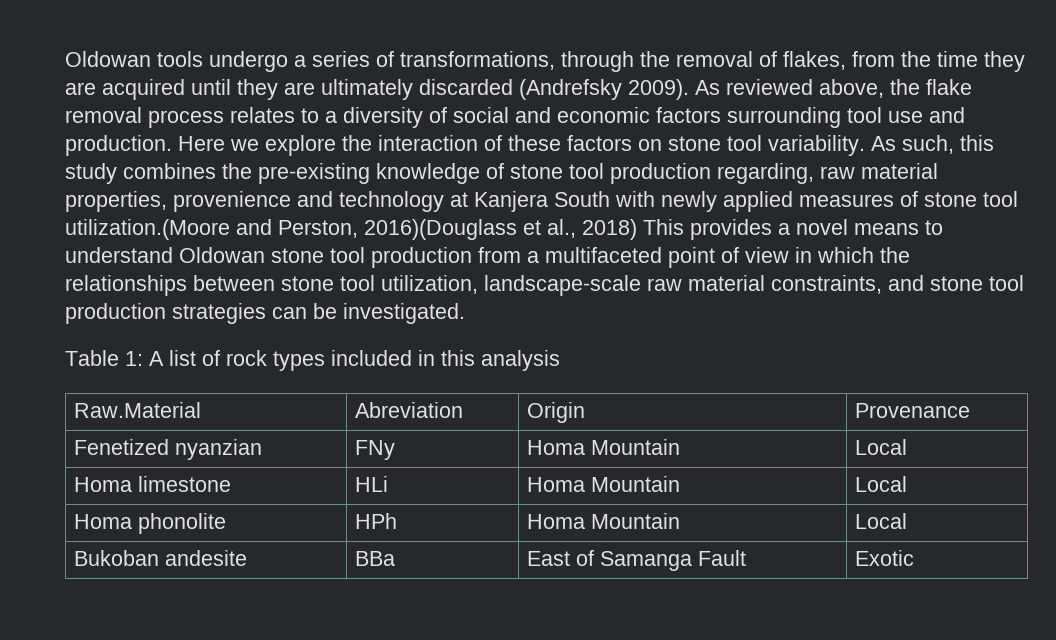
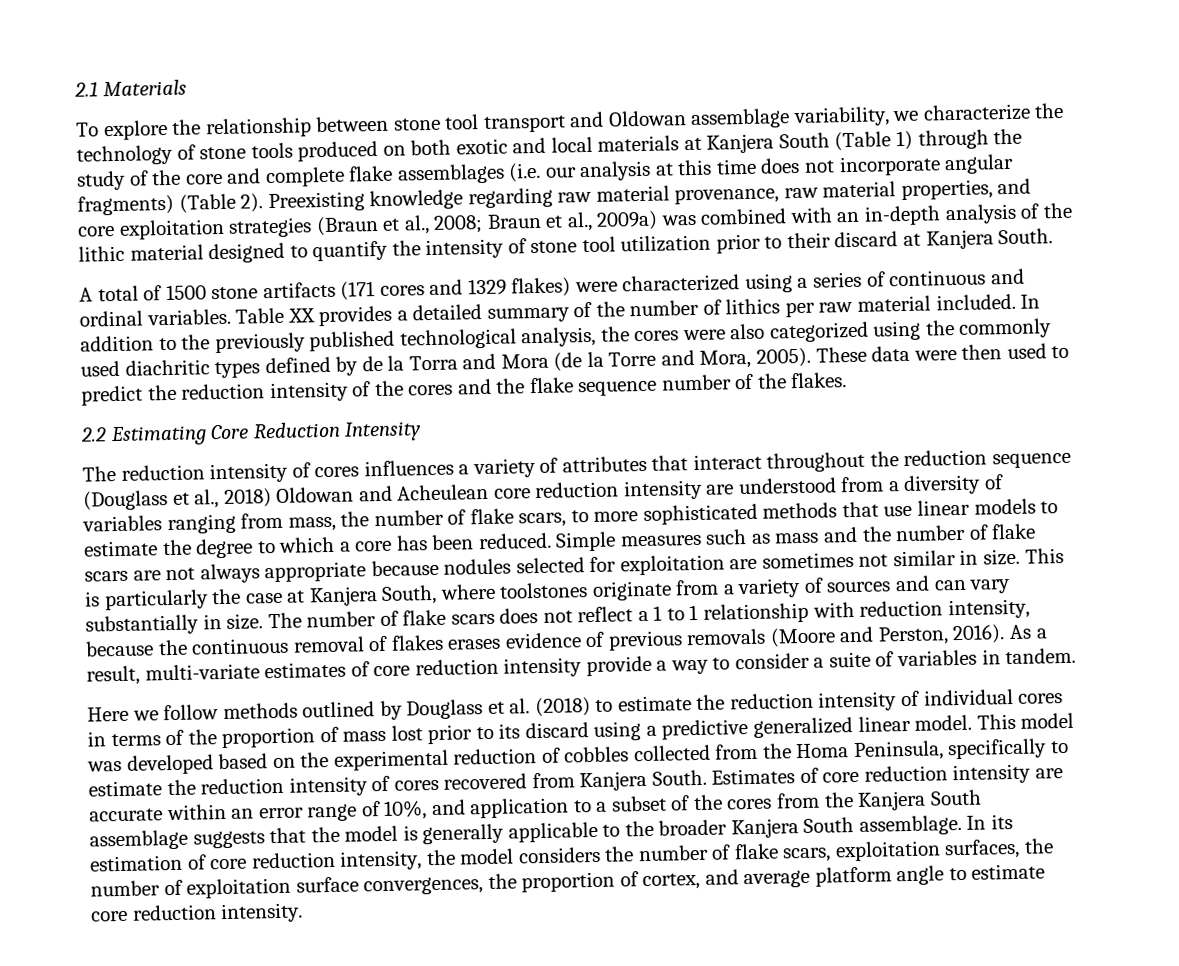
[65,51,1025,72] [65,79,972,100] [65,107,965,128] [65,135,994,156] [65,163,938,184] [65,191,1018,212] [65,219,943,240] [65,247,910,268] [65,275,1024,296] [65,303,465,324] [65,350,560,371] [73,402,201,418] [354,402,463,418] [526,402,585,423] [854,403,970,418] [73,439,262,460] [354,440,395,460] [526,439,680,455] [854,439,907,455] [73,476,231,492] [354,476,388,492] [526,476,680,492] [854,476,907,492] [73,513,226,534] [354,513,397,529] [526,513,680,529] [854,513,907,529] [73,550,247,566] [354,551,395,566] [526,550,746,571] [854,550,914,566] Oldowan tools undergo a series of transformations, through the removal of flakes, from the time they are acquired until they are ultimately discarded (Andrefsky 2009). As reviewed above, the flake removal process relates to a diversity of social and economic factors surrounding tool use and production. Here we explore the interaction of these factors on stone tool variability. As such, this study combines the pre-existing knowledge of stone tool production regarding, raw material properties, provenience and technology at Kanjera South with newly applied measures of stone tool utilization.(Moore and Perston, 2016)(Douglass et al., 2018) This provides a novel means to understand Oldowan stone tool production from a multifaceted point of view in which the relationships between stone tool utilization, landscape-scale raw material constraints, and stone tool production strategies can be investigated. // Table 1: A list of rock types included in this analysis // Raw.Material | Abreviation | Origin | Provenance // Fenetized nyanzian | FNy | Homa Mountain | Local // Homa limestone | HLi | Homa Mountain | Local // Homa phonolite | HPh | Homa Mountain | Local // Bukoban andesite | BBa | East of Samanga Fault | Exotic -> [74,79,187,97] [76,102,1065,141] [76,128,1023,166] [76,153,1015,191] [77,178,1032,216] [78,202,1073,240] [78,228,1054,264] [79,268,1025,302] [79,293,1041,327] [80,318,1053,354] [80,343,1070,379] [81,372,848,406] [80,421,423,447] [82,449,1072,484] [83,474,1005,511] [82,498,1059,535] [84,523,1037,559] [84,547,1064,584] [84,575,1012,611] [85,598,1030,636] [85,624,1048,657] [86,647,1077,686] [87,688,1064,722] [87,712,1075,749] [87,738,1070,775] [88,763,1064,797] [89,789,982,822] [89,813,1014,851] [90,838,1055,872] [90,863,1046,899] [91,902,304,924] 2.1 Materials // To explore the relationship between stone tool transport and Oldowan assemblage variability, we characterize the technology of stone tools produced on both exotic and local materials at Kanjera South (Table 1) through the study of the core and complete flake assemblages (i.e. our analysis at this time does not incorporate angular fragments) (Table 2). Preexisting knowledge regarding raw material provenance, raw material properties, and core exploitation strategies (Braun et al., 2008; Braun et al., 2009a) was combined with an in-depth analysis of the lithic material designed to quantify the intensity of stone tool utilization prior to their discard at Kanjera South. // A total of 1500 stone artifacts (171 cores and 1329 flakes) were characterized using a series of continuous and ordinal variables. Table XX provides a detailed summary of the number of lithics per raw material included. In addition to the previously published technological analysis, the cores were also categorized using the commonly used diachritic types defined by de la Torra and Mora (de la Torre and Mora, 2005). These data were then used to predict the reduction intensity of the cores and the flake sequence number of the flakes. // 2.2 Estimating Core Reduction Intensity // The reduction intensity of cores influences a variety of attributes that interact throughout the reduction sequence (Douglass et al., 2018) Oldowan and Acheulean core reduction intensity are understood from a diversity of variables ranging from mass, the number of flake scars, to more sophisticated methods that use linear models to estimate the degree to which a core has been reduced. Simple measures such as mass and the number of flake scars are not always appropriate because nodules selected for exploitation are sometimes not similar in size. This is particularly the case at Kanjera South, where toolstones originate from a variety of sources and can vary substantially in size. The number of flake scars does not reflect a 1 to 1 relationship with reduction intensity, because the continuous removal of flakes erases evidence of previous removals (Moore and Perston, 2016). As a result, multi-variate estimates of core reduction intensity provide a way to consider a suite of variables in tandem. // Here we follow methods outlined by Douglass et al. (2018) to estimate the reduction intensity of individual cores in terms of the proportion of mass lost prior to its discard using a predictive generalized linear model. This model was developed based on the experimental reduction of cobbles collected from the Homa Peninsula, specifically to estimate the reduction intensity of cores recovered from Kanjera South. Estimates of core reduction intensity are accurate within an error range of 10%, and application to a subset of the cores from the Kanjera South assemblage suggests that the model is generally applicable to the broader Kanjera South assemblage. In its estimation of core reduction intensity, the model considers the number of flake scars, exploitation surfaces, the number of exploitation surface convergences, the proportion of cortex, and average platform angle to estimate core reduction intensity.

